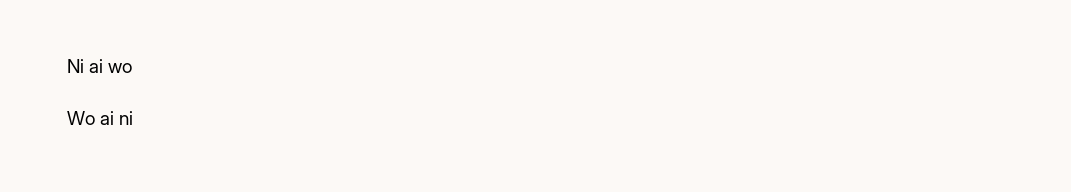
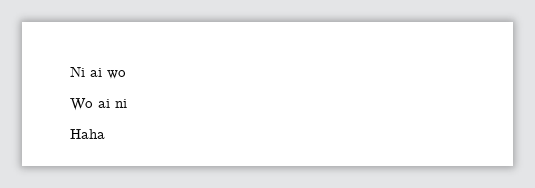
(134, 118) none -> [70,129,105,139] // Haha

